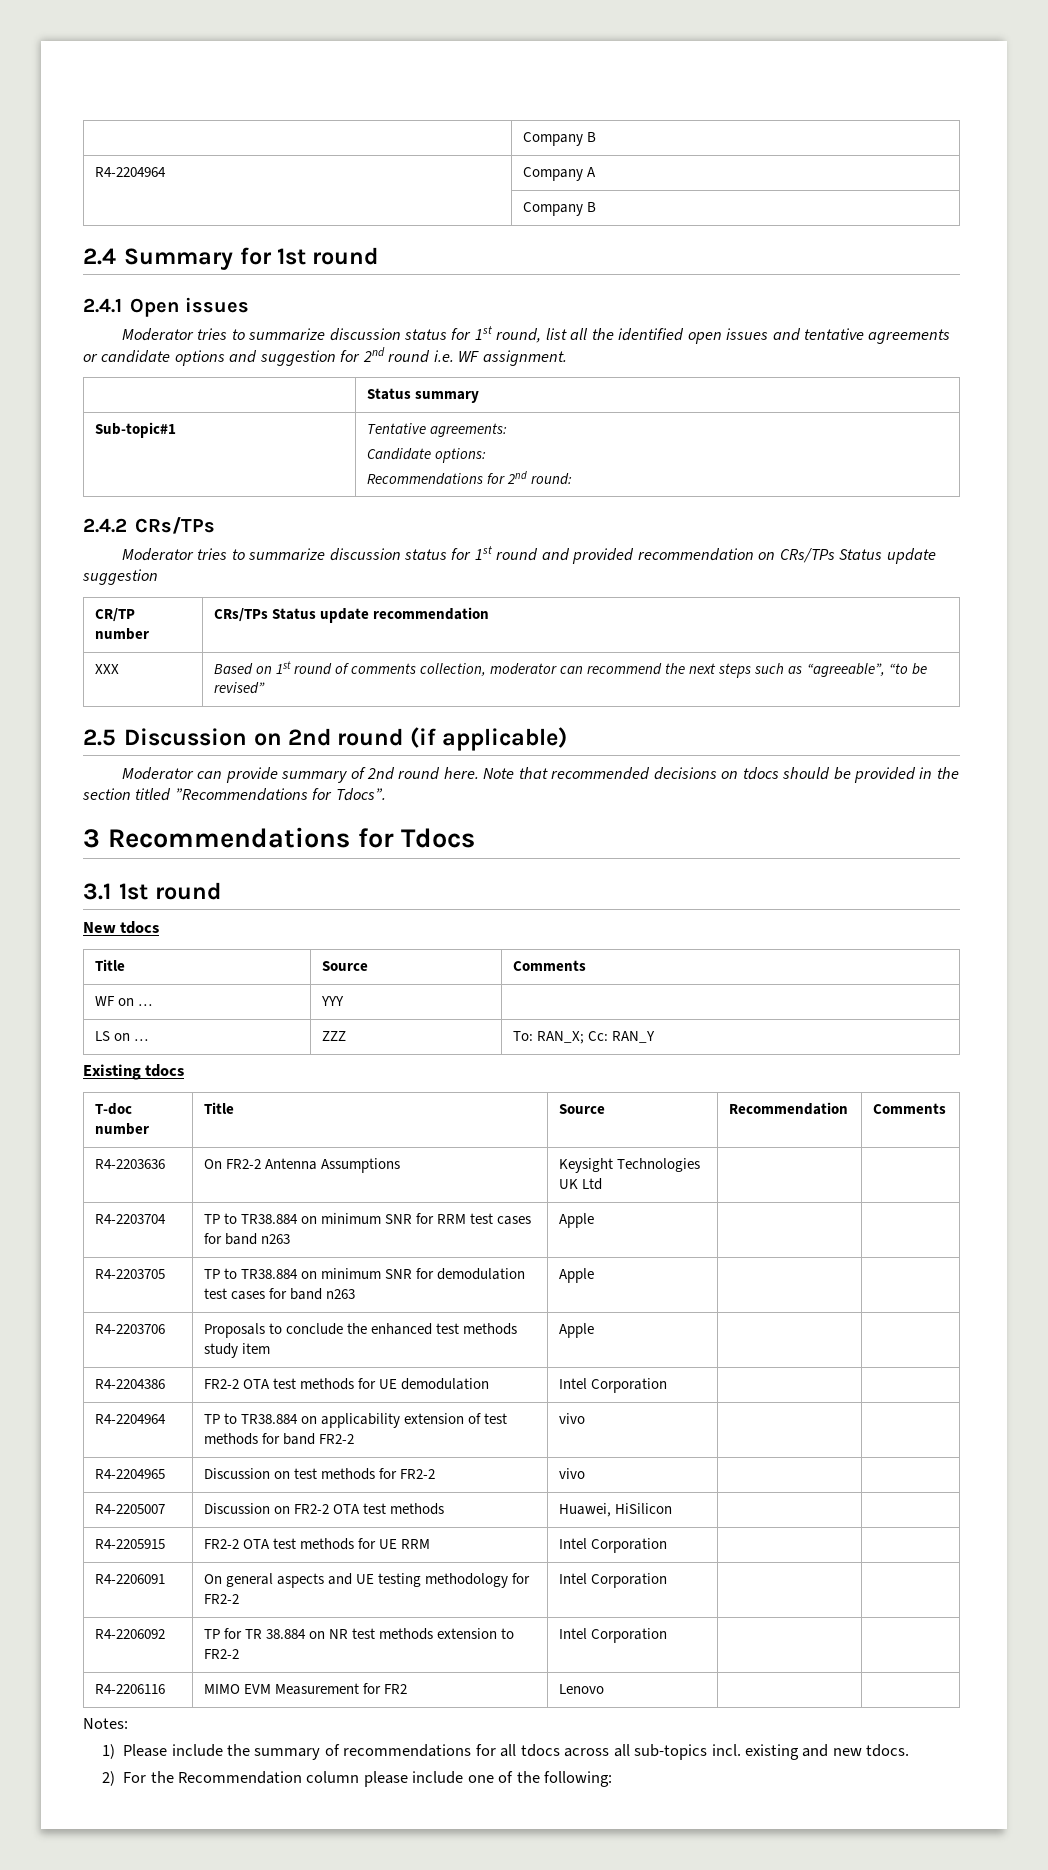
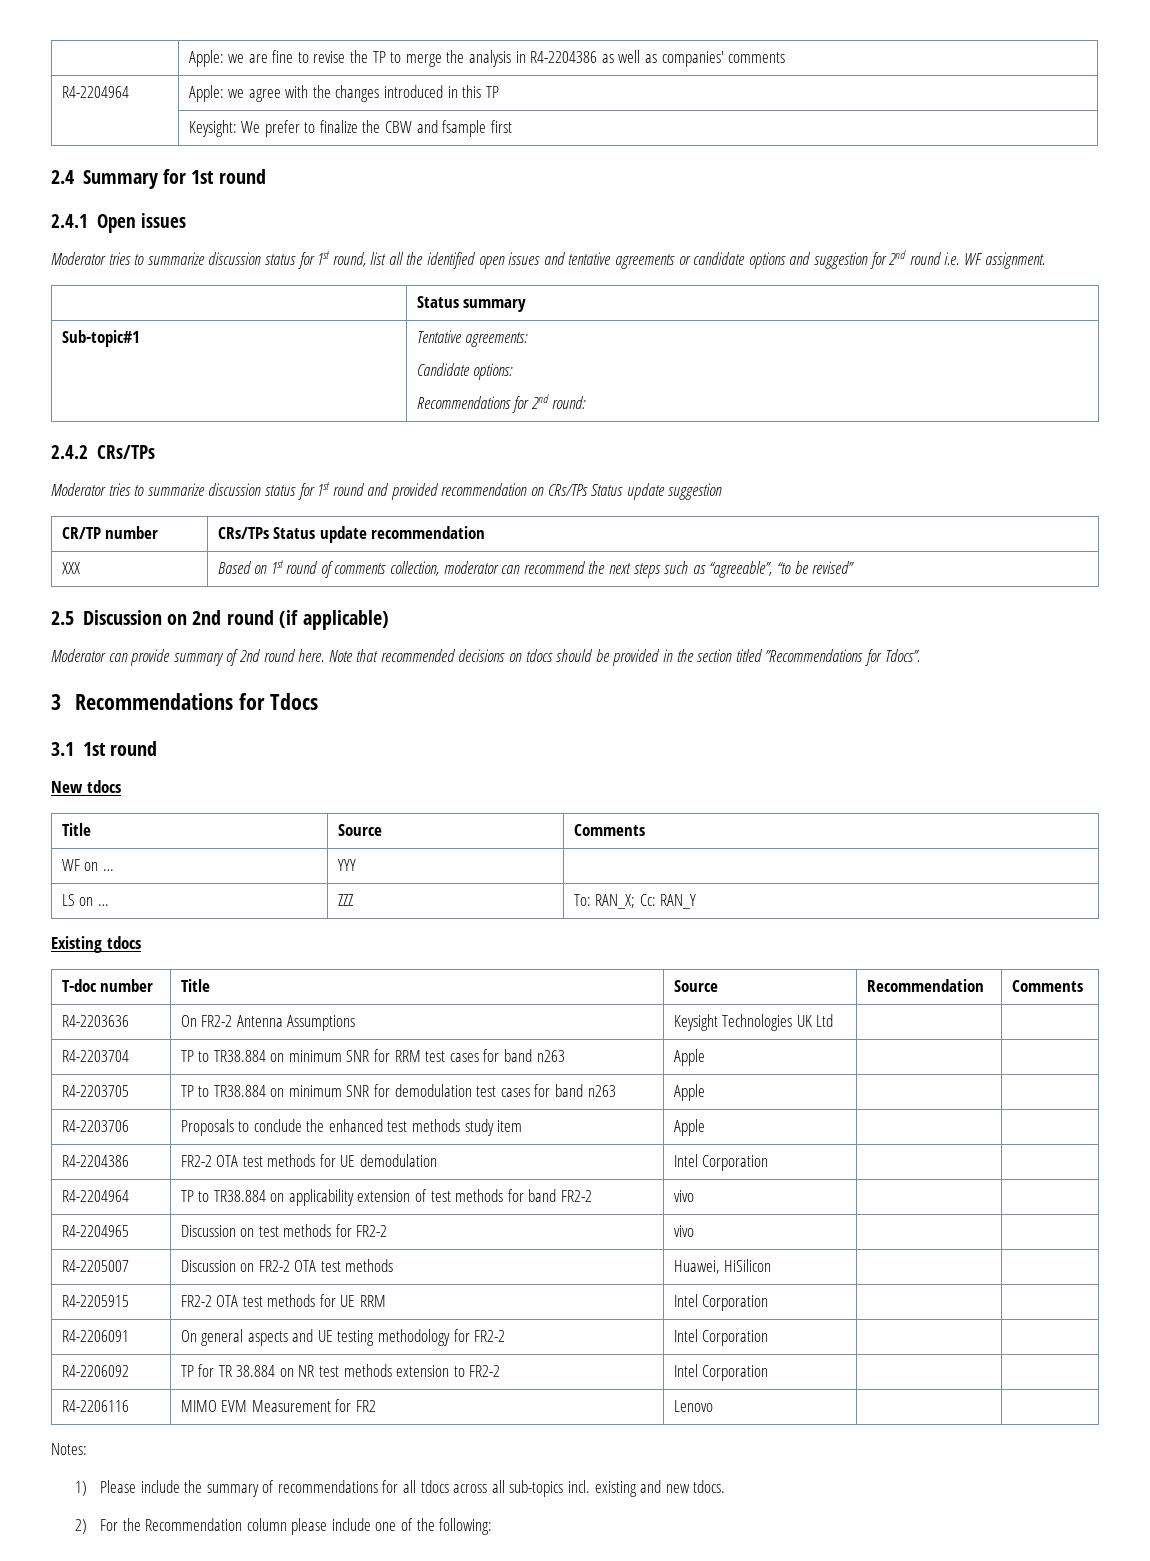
[522,132,596,146] [94,167,166,177] [522,167,596,181] [522,202,596,216] | Company B // R4-2204964 | Company A // | Company B -> [188,50,786,67] [61,86,129,98] [188,85,499,102] [188,120,512,137] | Apple: we are fine to revise the TP to merge the analysis in R4-2204386 as well as companies' comments // R4-2204964 | Apple: we agree with the changes introduced in this TP // | Keysight: We prefer to finalize the CBW and fsample first

